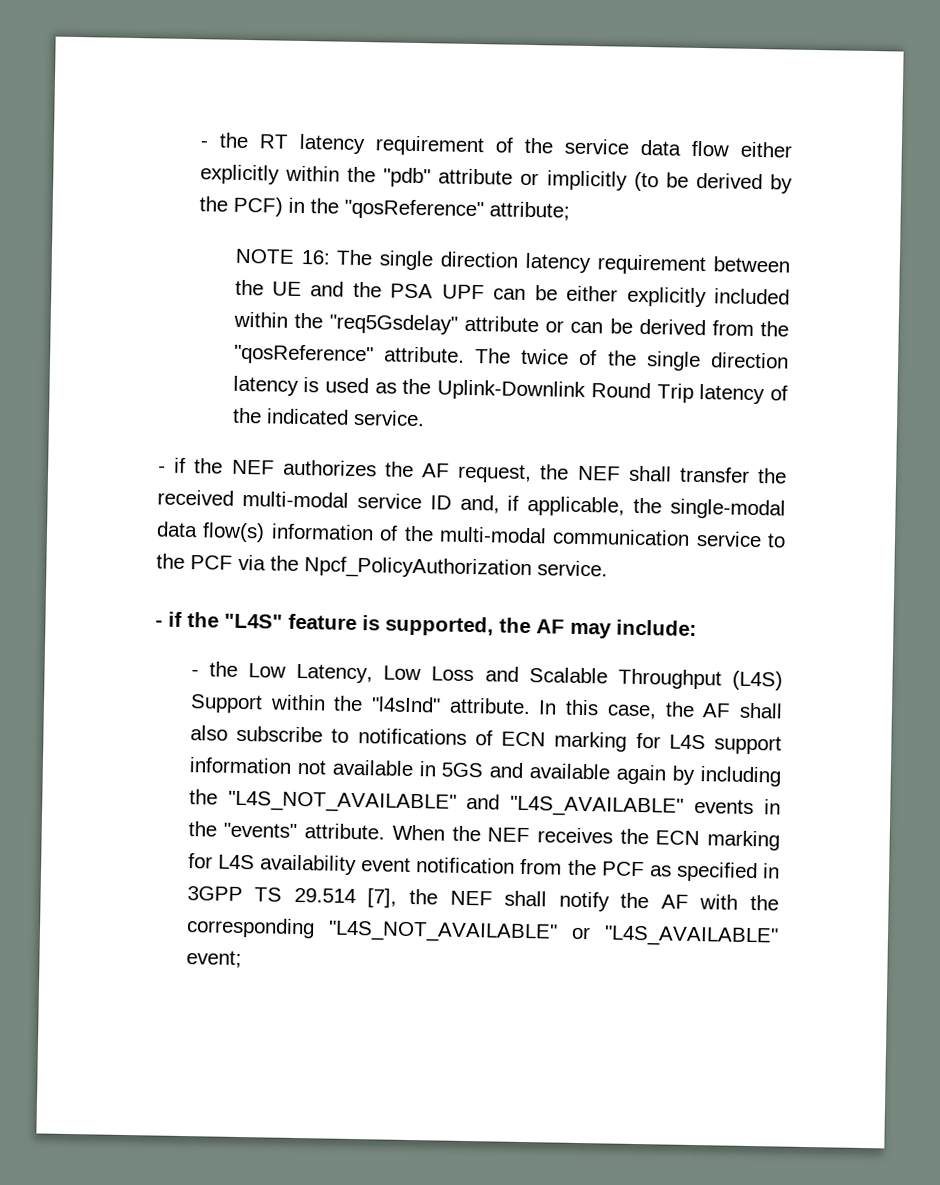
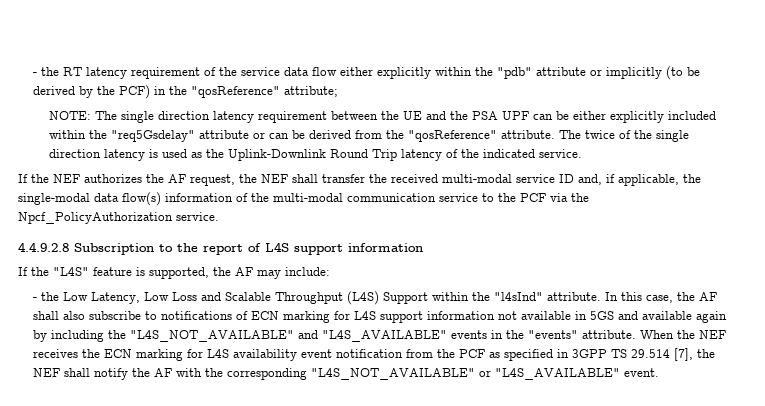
[234,248,331,265] NOTE 16: -> [48,111,91,120] NOTE:
[158,457,187,473] - if -> [18,174,28,183] If
[155,611,182,627] - if -> [18,242,423,255] [18,267,28,276] 4.4.9.2.8 Subscription to the report of L4S support information // If
[185,950,242,969] event; -> [624,368,660,377] event.

